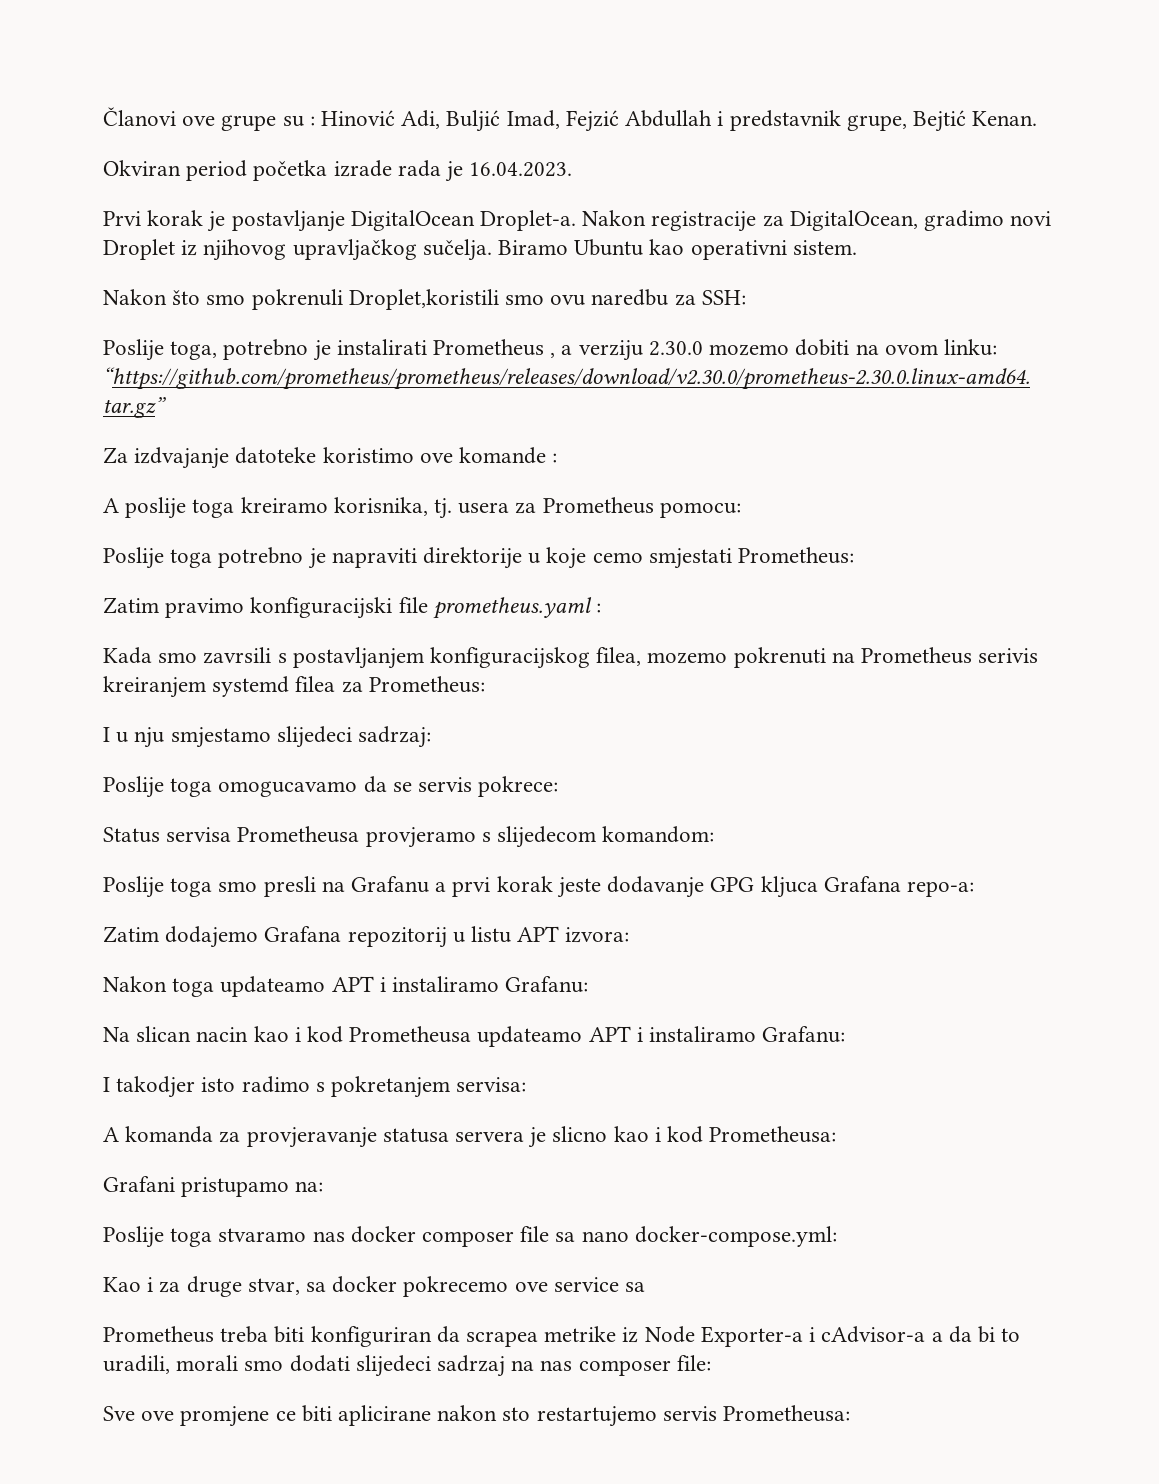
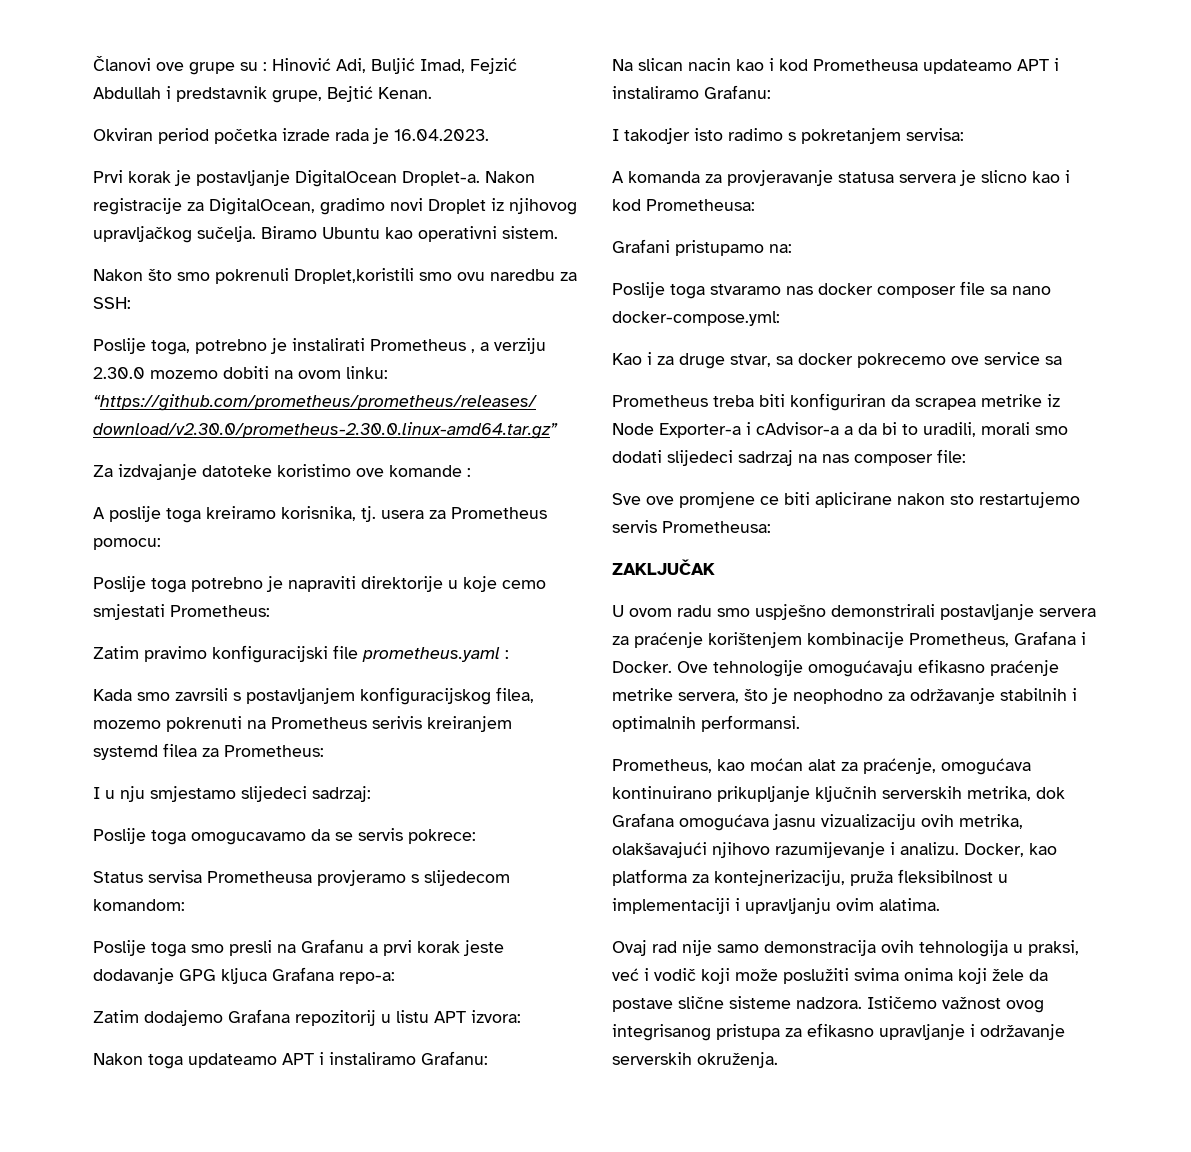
(851, 1413) none -> [612,559,715,575] [612,604,1096,620] [612,631,1086,648] [612,659,1059,677] [612,688,1077,704] [612,715,800,732] [612,758,1031,775] [612,786,1065,802] [612,813,1023,831] [612,842,1057,858] [612,869,1008,886] [612,898,940,914] [612,940,1079,957] [612,968,1048,984] [612,996,1044,1013] [612,1023,1065,1041] [612,1052,778,1068] // ZAKLJUČAK // U ovom radu smo uspješno demonstrirali postavljanje servera za praćenje korištenjem kombinacije Prometheus, Grafana i Docker. Ove tehnologije omogućavaju efikasno praćenje metrike servera, što je neophodno za održavanje stabilnih i optimalnih performansi. // Prometheus, kao moćan alat za praćenje, omogućava kontinuirano prikupljanje ključnih serverskih metrika, dok Grafana omogućava jasnu vizualizaciju ovih metrika, olakšavajući njihovo razumijevanje i analizu. Docker, kao platforma za kontejnerizaciju, pruža fleksibilnost u implementaciji i upravljanju ovim alatima. // Ovaj rad nije samo demonstracija ovih tehnologija u praksi, već i vodič koji može poslužiti svima onima koji žele da postave slične sisteme nadzora. Ističemo važnost ovog integrisanog pristupa za efikasno upravljanje i održavanje serverskih okruženja.

